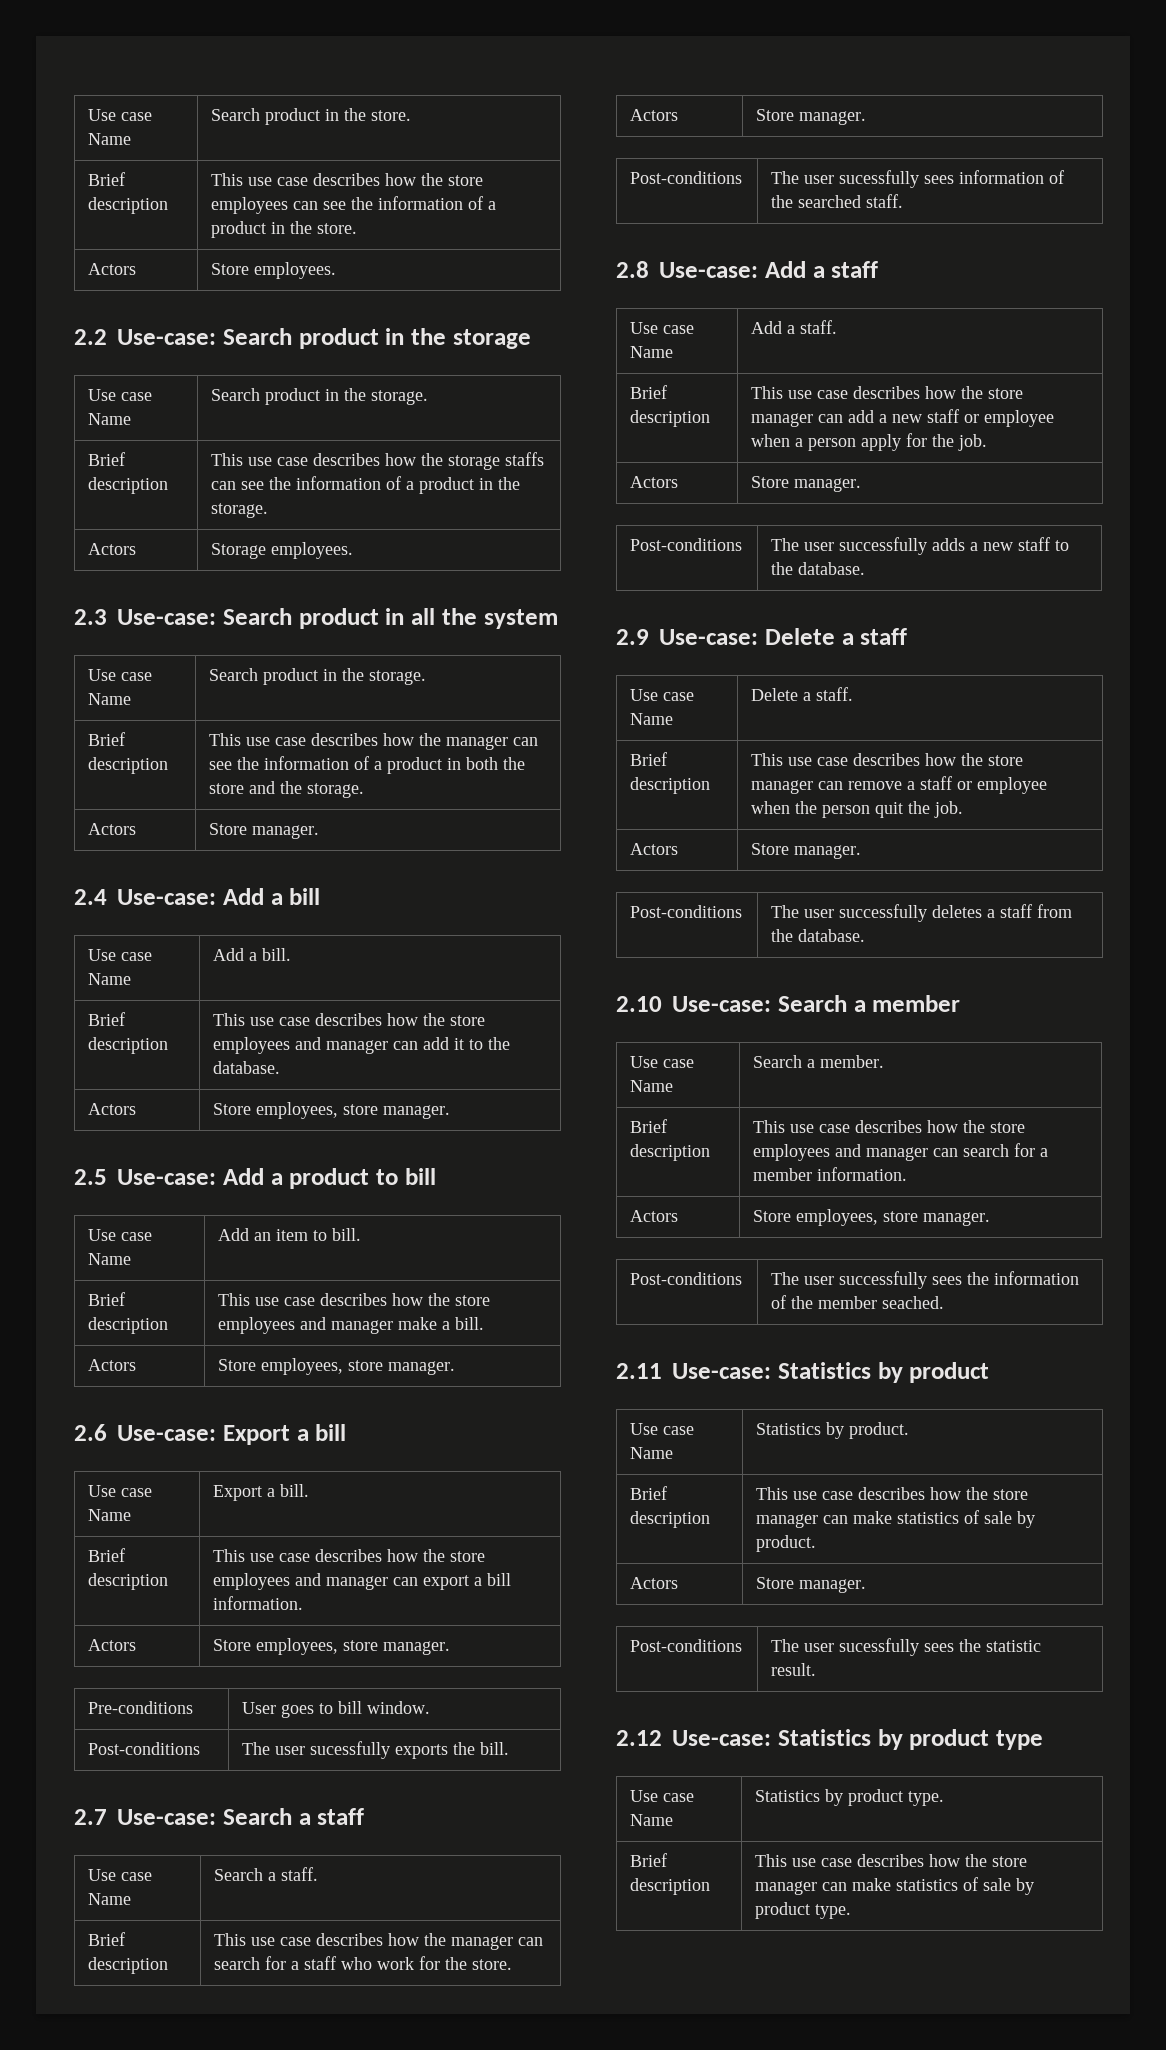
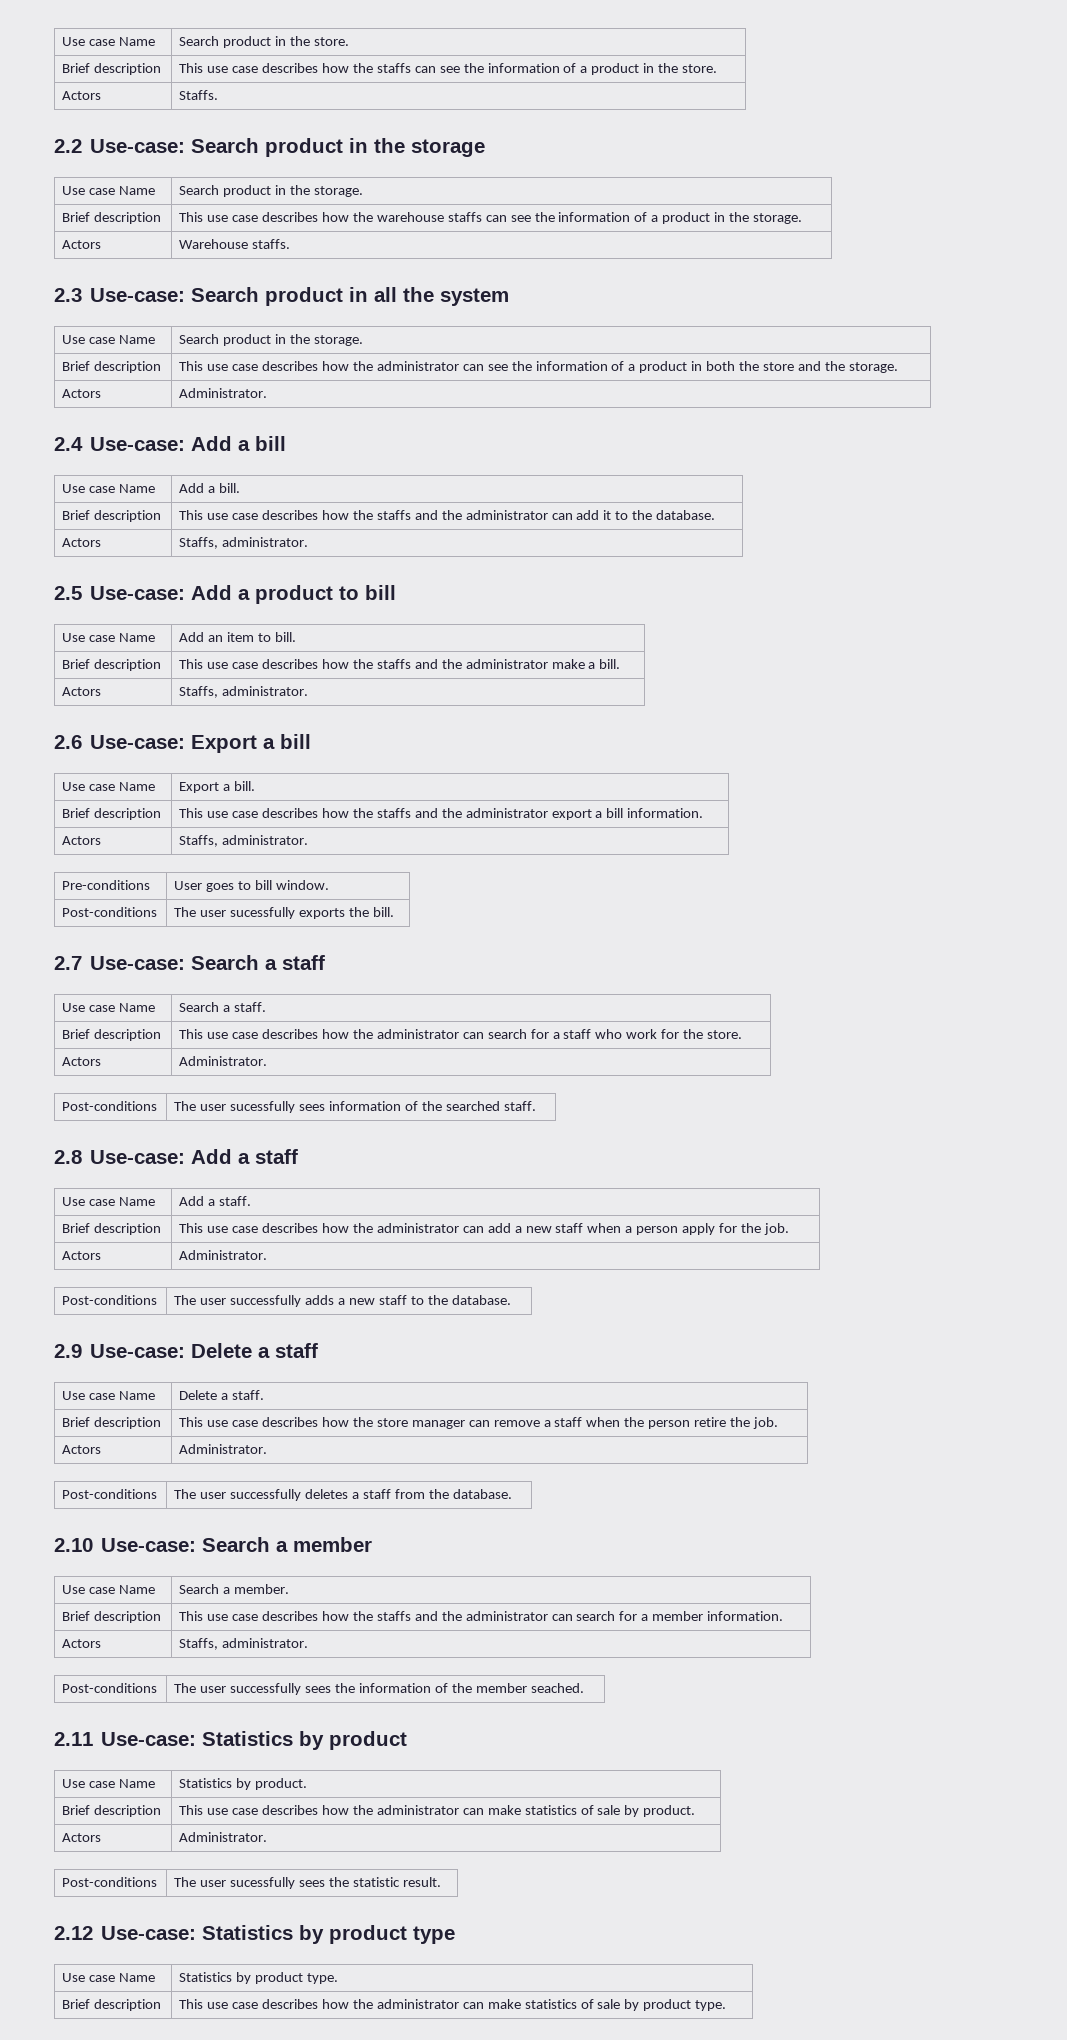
[448,175,484,186] [211,197,289,214] store employees -> [376,63,411,73] staffs
[211,262,337,279] Store employees. -> [179,90,219,100] Staffs.
[448,455,501,470] storage -> [376,212,444,222] warehouse
[211,542,354,559] Storage employees. -> [179,239,291,249] Warehouse staffs.
[446,736,509,750] manager -> [376,361,459,371] administrator
[209,823,320,839] Store manager. -> [179,388,268,398] Administrator.
[450,1015,486,1026] [213,1037,389,1054] store employees and manager -> [376,510,548,520] staffs and the administrator
[213,1102,451,1119] Store employees, store manager. -> [179,537,309,549] Staffs, administrator.
[455,1295,491,1306] [218,1317,394,1334] store employees and manager -> [376,659,548,669] staffs and the administrator
[218,1358,456,1375] Store employees, store manager. -> [179,686,309,698] Staffs, administrator.
[450,1551,486,1562] [213,1573,419,1590] store employees and manager can -> [376,808,548,818] staffs and the administrator
[213,1638,451,1655] Store employees, store manager. -> [179,835,309,847] Staffs, administrator.
[451,1936,514,1950] manager -> [376,1029,459,1039] administrator
[756,109,867,125] Store manager. -> [179,1056,268,1066] Administrator.
[988,388,1024,399] [751,413,814,427] store manager -> [376,1223,459,1233] administrator
[964,410,1055,427] or employee -> (584, 1228) none
[751,476,862,492] Store manager. -> [179,1250,268,1260] Administrator.
[957,777,1048,794] or employee -> (583, 1422) none
[875,801,964,818] [630,843,679,855] [751,843,862,859] quit the job. // Actors | Store manager. -> [694,1417,778,1429] [62,1445,102,1454] [179,1444,268,1454] retire the job. // Actors | Administrator.
[990,1122,1026,1133] [753,1144,929,1161] store employees and manager -> [376,1611,548,1621] staffs and the administrator
[753,1209,991,1226] Store employees, store manager. -> [179,1638,309,1650] Staffs, administrator.
[993,1489,1029,1500] [756,1514,819,1528] store manager -> [376,1805,459,1815] administrator
[756,1577,867,1593] Store manager. -> [179,1832,268,1842] Administrator.
[992,1856,1028,1867] [755,1881,818,1895] store manager -> [376,1999,459,2009] administrator

